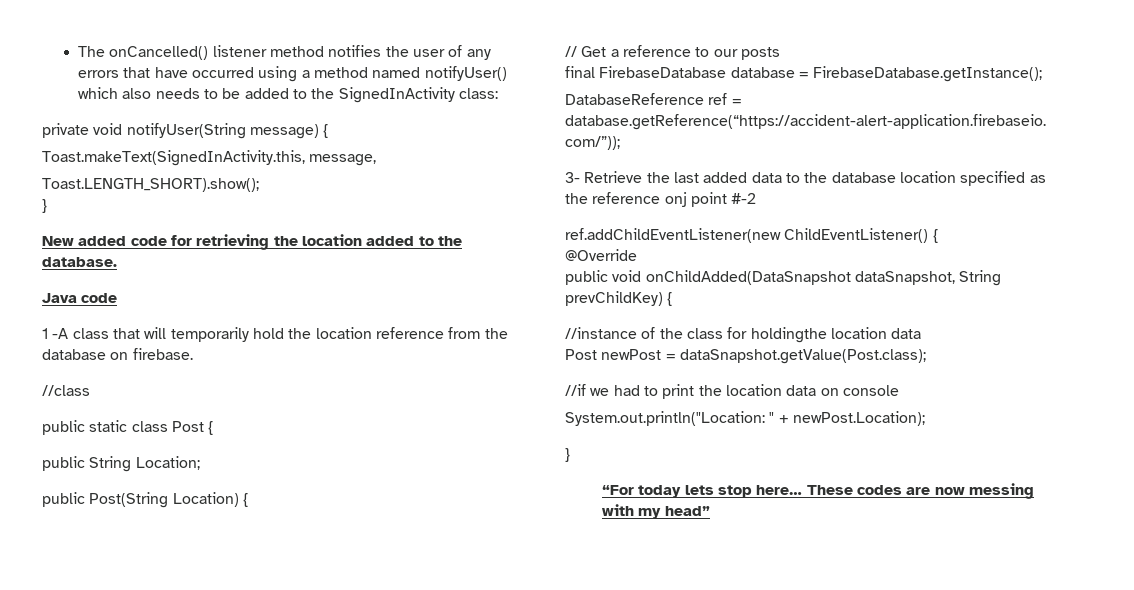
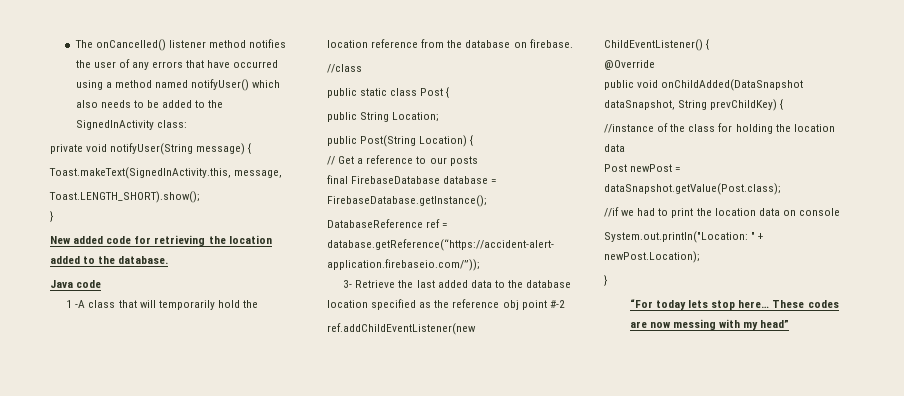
[664,192,687,207] onj -> [502,300,519,310] obj
[750,327,827,343] holdingthe -> [735,124,791,134] holding the

